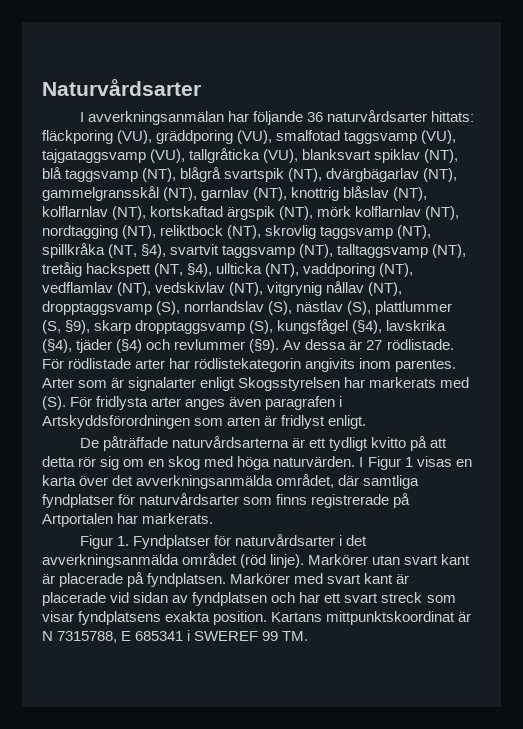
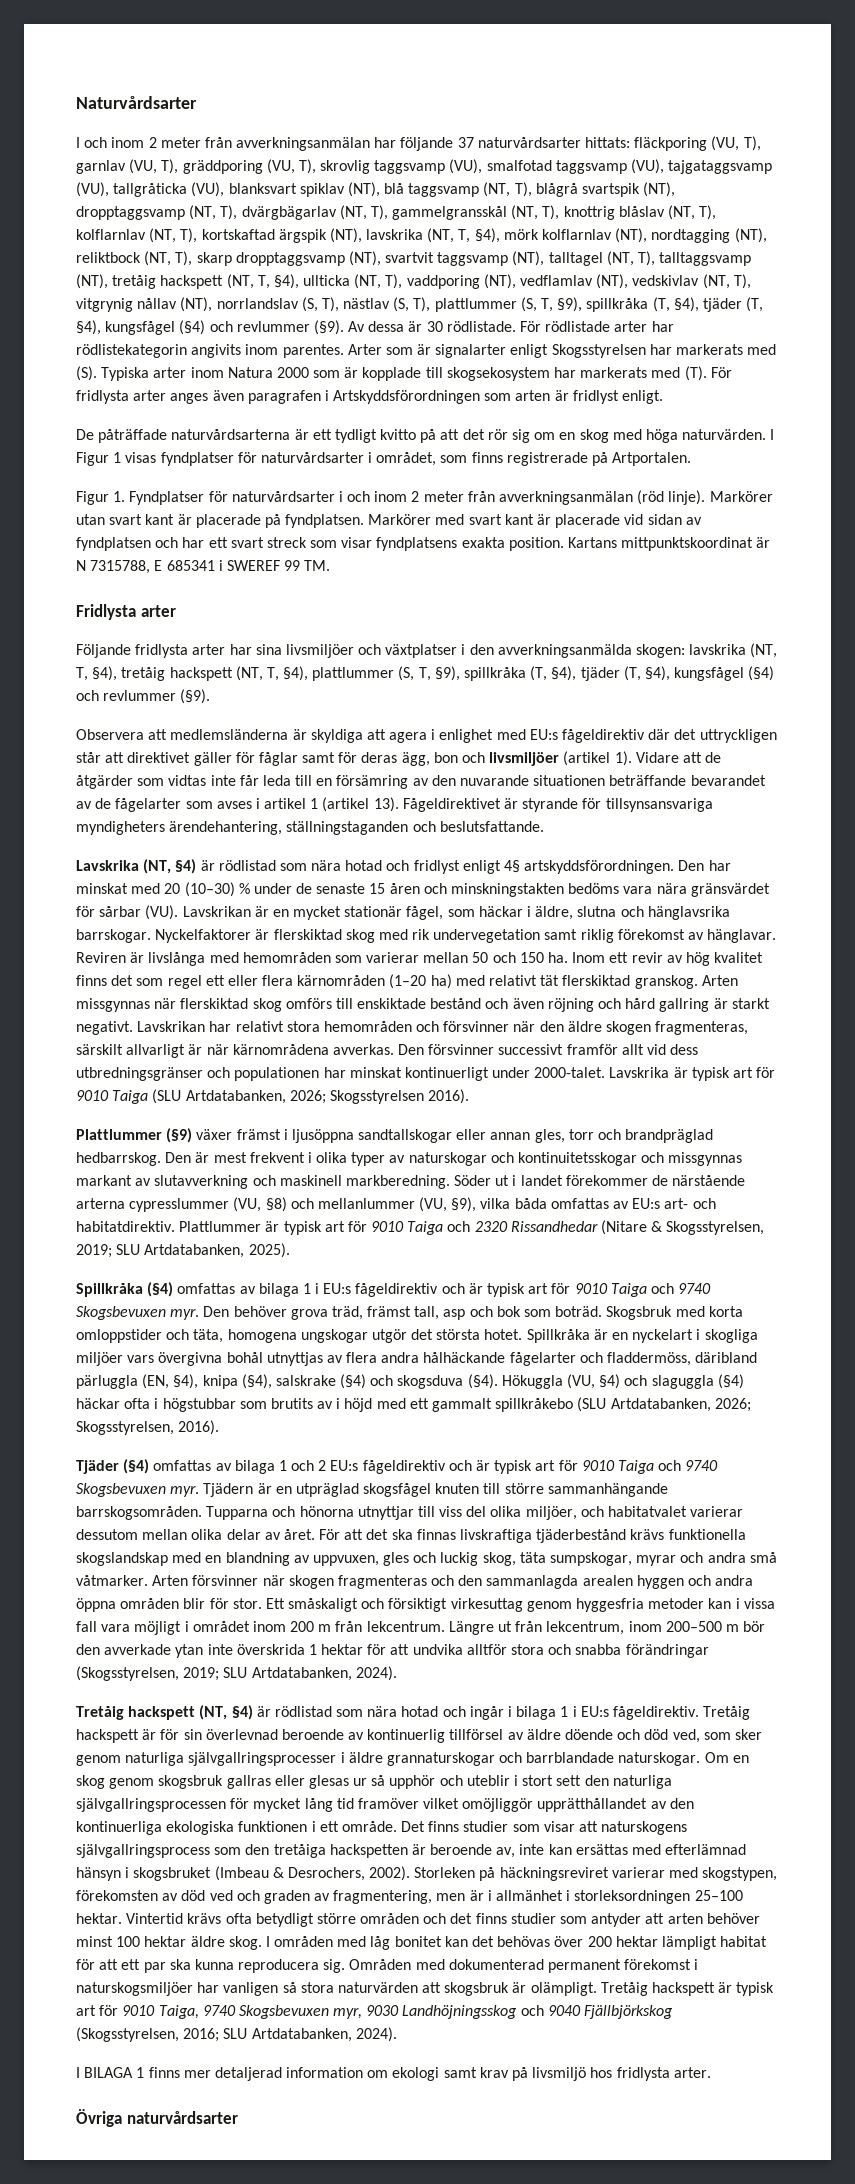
(84, 117) none -> [84,137,232,148] och inom 2 meter från
[307,112,324,122] 36 -> [457,137,474,148] 37
[117,130,234,144] (VU), gräddporing -> [711,136,761,151] [76,159,446,174] (VU, T), garnlav (VU, T), gräddporing (VU, T), skrovlig taggsvamp
[142,168,177,182] (NT), -> [483,182,532,197] (NT, T),
[326,168,458,182] [42,186,428,201] [42,206,314,220] dvärgbägarlav (NT), gammelgransskål (NT), garnlav (NT), knottrig blåslav (NT), kolflarnlav (NT), kortskaftad ärgspik (NT), -> [76,205,717,220] [76,228,500,243] dropptaggsvamp (NT, T), dvärgbägarlav (NT, T), gammelgransskål (NT, T), knottrig blåslav (NT, T), kolflarnlav (NT, T), kortskaftad ärgspik (NT), lavskrika (NT, T, §4),
[227,225,432,239] [42,243,334,258] (NT), skrovlig taggsvamp (NT), spillkråka (NT, §4), svartvit taggsvamp (NT), -> [144,251,656,266] (NT, T), skarp dropptaggsvamp (NT), svartvit taggsvamp (NT), talltagel (NT, T),
(184, 270) none -> [257,275,270,289] T,
[265,263,300,277] (NT), -> [354,274,403,289] (NT, T),
[229,282,264,296] (NT), -> [702,274,751,289] (NT, T),
[42,301,453,315] [42,319,447,334] [42,339,113,353] dropptaggsvamp (S), norrlandslav (S), nästlav (S), plattlummer (S, §9), skarp dropptaggsvamp (S), kungsfågel (§4), lavskrika (§4), tjäder -> [216,297,764,312] [76,320,176,335] norrlandslav (S, T), nästlav (S, T), plattlummer (S, T, §9), spillkråka (T, §4), tjäder (T, §4), kungsfågel
[366,340,383,350] 27 -> [426,321,443,332] 30
(66, 403) none -> [101,366,707,381] Typiska arter inom Natura 2000 som är kopplade till skogsekosystem har markerats med (T).
[42,456,75,467] detta -> [462,429,485,440] det
[455,459,472,467] [42,474,420,489] en karta över det avverkningsanmälda området, där samtliga -> (157, 457) none
(240, 499) none -> [368,452,437,466] i området,
[42,513,214,527] Artportalen har markerats. -> [612,452,692,466] Artportalen.
[346,535,368,546] [42,553,238,568] det avverkningsanmälda området -> [347,491,634,505] och inom 2 meter från avverkningsanmälan
(309, 636) none -> [76,604,176,620] [76,643,778,658] [76,666,775,681] [76,689,211,704] [76,729,777,743] [76,751,722,766] [76,775,766,789] [76,797,713,812] [76,821,544,835] [76,859,731,874] [76,882,770,897] [76,905,730,920] [76,929,777,943] [76,952,764,966] [76,974,738,989] [76,998,770,1012] [76,1021,749,1035] [76,1044,699,1058] [76,1067,776,1081] [76,1089,470,1104] [76,1128,714,1143] [76,1152,743,1166] [76,1175,746,1189] [76,1197,716,1212] [76,1220,765,1235] [76,1243,290,1258] [76,1282,712,1297] [76,1306,743,1320] [76,1329,758,1343] [76,1352,758,1366] [76,1374,744,1389] [76,1397,751,1412] [76,1420,220,1435] [76,1459,719,1474] [76,1483,668,1497] [76,1506,744,1520] [76,1529,746,1543] [76,1552,777,1566] [76,1575,754,1589] [76,1598,775,1612] [76,1621,766,1635] [76,1644,709,1658] [76,1666,397,1681] [76,1705,751,1720] [76,1729,762,1743] [76,1752,749,1766] [76,1775,672,1789] [76,1798,694,1812] [76,1821,688,1835] [76,1844,747,1858] [76,1866,778,1881] [76,1890,743,1904] [76,1913,760,1927] [76,1936,768,1950] [76,1959,699,1973] [76,1982,775,1996] [76,2005,674,2019] [76,2027,397,2042] [76,2067,711,2081] [76,2109,238,2127] // Fridlysta arter // Följande fridlysta arter har sina livsmiljöer och växtplatser i den avverkningsanmälda skogen: lavskrika (NT, T, §4), tretåig hackspett (NT, T, §4), plattlummer (S, T, §9), spillkråka (T, §4), tjäder (T, §4), kungsfågel (§4) och revlummer (§9). // Observera att medlemsländerna är skyldiga att agera i enlighet med EU:s fågeldirektiv där det uttryckligen står att direktivet gäller för fåglar samt för deras ägg, bon och livsmiljöer (artikel 1). Vidare att de åtgärder som vidtas inte får leda till en försämring av den nuvarande situationen beträffande bevarandet av de fågelarter som avses i artikel 1 (artikel 13). Fågeldirektivet är styrande för tillsynsansvariga myndigheters ärendehantering, ställningstaganden och beslutsfattande. // Lavskrika (NT, §4) är rödlistad som nära hotad och fridlyst enligt 4§ artskyddsförordningen. Den har minskat med 20 (10–30) % under de senaste 15 åren och minskningstakten bedöms vara nära gränsvärdet för sårbar (VU). Lavskrikan är en mycket stationär fågel, som häckar i äldre, slutna och hänglavsrika barrskogar. Nyckelfaktorer är flerskiktad skog med rik undervegetation samt riklig förekomst av hänglavar. Reviren är livslånga med hemområden som varierar mellan 50 och 150 ha. Inom ett revir av hög kvalitet finns det som regel ett eller flera kärnområden (1–20 ha) med relativt tät flerskiktad granskog. Arten missgynnas när flerskiktad skog omförs till enskiktade bestånd och även röjning och hård gallring är starkt negativt. Lavskrikan har relativt stora hemområden och försvinner när den äldre skogen fragmenteras, särskilt allvarligt är när kärnområdena avverkas. Den försvinner successivt framför allt vid dess utbredningsgränser och populationen har minskat kontinuerligt under 2000-talet. Lavskrika är typisk art för 9010 Taiga (SLU Artdatabanken, 2026; Skogsstyrelsen 2016). // Plattlummer (§9) växer främst i ljusöppna sandtallskogar eller annan gles, torr och brandpräglad hedbarrskog. Den är mest frekvent i olika typer av naturskogar och kontinuitetsskogar och missgynnas markant av slutavverkning och maskinell markberedning. Söder ut i landet förekommer de närstående arterna cypresslummer (VU, §8) och mellanlummer (VU, §9), vilka båda omfattas av EU:s art- och habitatdirektiv. Plattlummer är typisk art för 9010 Taiga och 2320 Rissandhedar (Nitare & Skogsstyrelsen, 2019; SLU Artdatabanken, 2025). // Spillkråka (§4) omfattas av bilaga 1 i EU:s fågeldirektiv och är typisk art för 9010 Taiga och 9740 Skogsbevuxen myr. Den behöver grova träd, främst tall, asp och bok som boträd. Skogsbruk med korta omloppstider och täta, homogena ungskogar utgör det största hotet. Spillkråka är en nyckelart i skogliga miljöer vars övergivna bohål utnyttjas av flera andra hålhäckande fågelarter och fladdermöss, däribland pärluggla (EN, §4), knipa (§4), salskrake (§4) och skogsduva (§4). Hökuggla (VU, §4) och slaguggla (§4) häckar ofta i högstubbar som brutits av i höjd med ett gammalt spillkråkebo (SLU Artdatabanken, 2026; Skogsstyrelsen, 2016). // Tjäder (§4) omfattas av bilaga 1 och 2 EU:s fågeldirektiv och är typisk art för 9010 Taiga och 9740 Skogsbevuxen myr. Tjädern är en utpräglad skogsfågel knuten till större sammanhängande barrskogsområden. Tupparna och hönorna utnyttjar till viss del olika miljöer, och habitatvalet varierar dessutom mellan olika delar av året. För att det ska finnas livskraftiga tjäderbestånd krävs funktionella skogslandskap med en blandning av uppvuxen, gles och luckig skog, täta sumpskogar, myrar och andra små våtmarker. Arten försvinner när skogen fragmenteras och den sammanlagda arealen hyggen och andra öppna områden blir för stor. Ett småskaligt och försiktigt virkesuttag genom hyggesfria metoder kan i vissa fall vara möjligt i området inom 200 m från lekcentrum. Längre ut från lekcentrum, inom 200–500 m bör den avverkade ytan inte överskrida 1 hektar för att undvika alltför stora och snabba förändringar (Skogsstyrelsen, 2019; SLU Artdatabanken, 2024). // Tretåig hackspett (NT, §4) är rödlistad som nära hotad och ingår i bilaga 1 i EU:s fågeldirektiv. Tretåig hackspett är för sin överlevnad beroende av kontinuerlig tillförsel av äldre döende och död ved, som sker genom naturliga självgallringsprocesser i äldre grannaturskogar och barrblandade naturskogar. Om en skog genom skogsbruk gallras eller glesas ur så upphör och uteblir i stort sett den naturliga självgallringsprocessen för mycket lång tid framöver vilket omöjliggör upprätthållandet av den kontinuerliga ekologiska funktionen i ett område. Det finns studier som visar att naturskogens självgallringsprocess som den tretåiga hackspetten är beroende av, inte kan ersättas med efterlämnad hänsyn i skogsbruket (Imbeau & Desrochers, 2002). Storleken på häckningsreviret varierar med skogstypen, förekomsten av död ved och graden av fragmentering, men är i allmänhet i storleksordningen 25–100 hektar. Vintertid krävs ofta betydligt större områden och det finns studier som antyder att arten behöver minst 100 hektar äldre skog. I områden med låg bonitet kan det behövas över 200 hektar lämpligt habitat för att ett par ska kunna reproducera sig. Områden med dokumenterad permanent förekomst i naturskogsmiljöer har vanligen så stora naturvärden att skogsbruk är olämpligt. Tretåig hackspett är typisk art för 9010 Taiga, 9740 Skogsbevuxen myr, 9030 Landhöjningsskog och 9040 Fjällbjörkskog (Skogsstyrelsen, 2016; SLU Artdatabanken, 2024). // I BILAGA 1 finns mer detaljerad information om ekologi samt krav på livsmiljö hos fridlysta arter. // Övriga naturvårdsarter

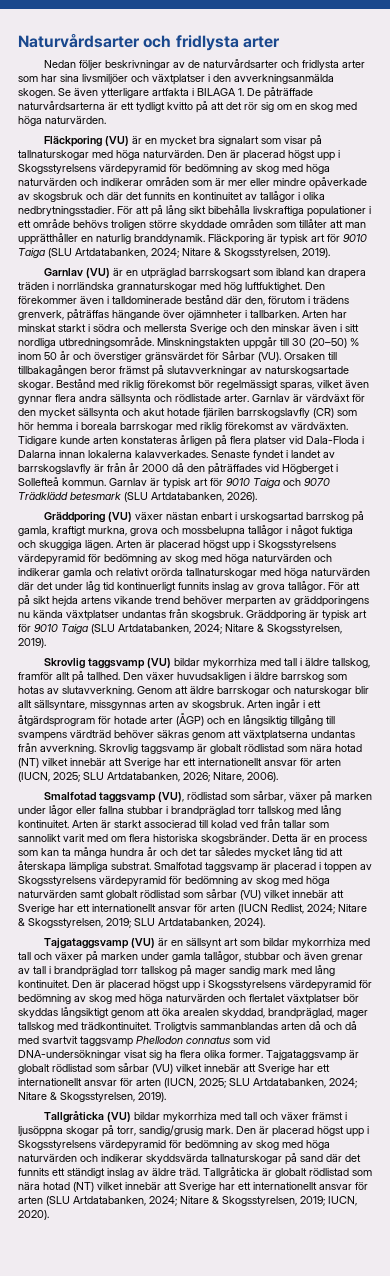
[76,136,761,151] [76,159,773,174] [76,182,676,197] [76,205,717,220] [76,228,767,243] [76,251,752,266] [76,274,751,289] [76,297,764,312] [76,320,674,335] [76,344,777,358] [76,366,732,381] [76,390,664,404] // I och inom 2 meter från avverkningsanmälan har följande 37 naturvårdsarter hittats: fläckporing (VU, T), garnlav (VU, T), gräddporing (VU, T), skrovlig taggsvamp (VU), smalfotad taggsvamp (VU), tajgataggsvamp (VU), tallgråticka (VU), blanksvart spiklav (NT), blå taggsvamp (NT, T), blågrå svartspik (NT), dropptaggsvamp (NT, T), dvärgbägarlav (NT, T), gammelgransskål (NT, T), knottrig blåslav (NT, T), kolflarnlav (NT, T), kortskaftad ärgspik (NT), lavskrika (NT, T, §4), mörk kolflarnlav (NT), nordtagging (NT), reliktbock (NT, T), skarp dropptaggsvamp (NT), svartvit taggsvamp (NT), talltagel (NT, T), talltaggsvamp (NT), tretåig hackspett (NT, T, §4), ullticka (NT, T), vaddporing (NT), vedflamlav (NT), vedskivlav (NT, T), vitgrynig nållav (NT), norrlandslav (S, T), nästlav (S, T), plattlummer (S, T, §9), spillkråka (T, §4), tjäder (T, §4), kungsfågel (§4) och revlummer (§9). Av dessa är 30 rödlistade. För rödlistade arter har rödlistekategorin angivits inom parentes. Arter som är signalarter enligt Skogsstyrelsen har markerats med (S). Typiska arter inom Natura 2000 som är kopplade till skogsekosystem har markerats med (T). För fridlysta arter anges även paragrafen i Artskyddsförordningen som arten är fridlyst enligt. // -> [143,35,280,51] [43,59,365,70] [18,74,334,85] [18,88,244,98] och fridlysta arter // Nedan följer beskrivningar av de naturvårdsarter och fridlysta arter som har sina livsmiljöer och växtplatser i den avverkningsanmälda skogen. Se även ytterligare artfakta i BILAGA 1.
[770,429,775,440] [76,452,692,466] [76,490,773,505] [76,514,702,528] [76,537,771,551] [76,560,331,574] [76,604,176,620] [76,643,778,658] [76,666,775,681] [76,689,211,704] [76,729,777,743] [76,751,722,766] [76,775,766,789] [76,797,713,812] [76,821,544,835] [76,859,731,874] [76,882,770,897] [76,905,730,920] [76,929,777,943] [76,952,764,966] [76,974,738,989] [76,998,770,1012] [76,1021,749,1035] [76,1044,699,1058] [76,1067,776,1081] [76,1089,470,1104] [76,1128,714,1143] [76,1152,743,1166] [76,1175,746,1189] [76,1197,716,1212] [76,1220,765,1235] [76,1243,290,1258] [76,1282,712,1297] [76,1306,743,1320] [76,1329,758,1343] [76,1352,758,1366] [76,1374,744,1389] [76,1397,751,1412] [76,1420,220,1435] [76,1459,719,1474] [76,1483,668,1497] [76,1506,744,1520] [76,1529,746,1543] [76,1552,777,1566] [76,1575,754,1589] [76,1598,775,1612] [76,1621,766,1635] [76,1644,709,1658] [76,1666,397,1681] [76,1705,751,1720] [76,1729,762,1743] [76,1752,749,1766] [76,1775,672,1789] [76,1798,694,1812] [76,1821,688,1835] [76,1844,747,1858] [76,1866,778,1881] [76,1890,743,1904] [76,1913,760,1927] [76,1936,768,1950] [76,1959,699,1973] [76,1982,775,1996] [76,2005,674,2019] [76,2027,397,2042] [76,2067,711,2081] [76,2109,238,2127] I Figur 1 visas fyndplatser för naturvårdsarter i området, som finns registrerade på Artportalen. // Figur 1. Fyndplatser för naturvårdsarter i och inom 2 meter från avverkningsanmälan (röd linje). Markörer utan svart kant är placerade på fyndplatsen. Markörer med svart kant är placerade vid sidan av fyndplatsen och har ett svart streck som visar fyndplatsens exakta position. Kartans mittpunktskoordinat är N 7315788, E 685341 i SWEREF 99 TM. // Fridlysta arter // Följande fridlysta arter har sina livsmiljöer och växtplatser i den avverkningsanmälda skogen: lavskrika (NT, T, §4), tretåig hackspett (NT, T, §4), plattlummer (S, T, §9), spillkråka (T, §4), tjäder (T, §4), kungsfågel (§4) och revlummer (§9). // Observera att medlemsländerna är skyldiga att agera i enlighet med EU:s fågeldirektiv där det uttryckligen står att direktivet gäller för fåglar samt för deras ägg, bon och livsmiljöer (artikel 1). Vidare att de åtgärder som vidtas inte får leda till en försämring av den nuvarande situationen beträffande bevarandet av de fågelarter som avses i artikel 1 (artikel 13). Fågeldirektivet är styrande för tillsynsansvariga myndigheters ärendehantering, ställningstaganden och beslutsfattande. // Lavskrika (NT, §4) är rödlistad som nära hotad och fridlyst enligt 4§ artskyddsförordningen. Den har minskat med 20 (10–30) % under de senaste 15 åren och minskningstakten bedöms vara nära gränsvärdet för sårbar (VU). Lavskrikan är en mycket stationär fågel, som häckar i äldre, slutna och hänglavsrika barrskogar. Nyckelfaktorer är flerskiktad skog med rik undervegetation samt riklig förekomst av hänglavar. Reviren är livslånga med hemområden som varierar mellan 50 och 150 ha. Inom ett revir av hög kvalitet finns det som regel ett eller flera kärnområden (1–20 ha) med relativt tät flerskiktad granskog. Arten missgynnas när flerskiktad skog omförs till enskiktade bestånd och även röjning och hård gallring är starkt negativt. Lavskrikan har relativt stora hemområden och försvinner när den äldre skogen fragmenteras, särskilt allvarligt är när kärnområdena avverkas. Den försvinner successivt framför allt vid dess utbredningsgränser och populationen har minskat kontinuerligt under 2000-talet. Lavskrika är typisk art för 9010 Taiga (SLU Artdatabanken, 2026; Skogsstyrelsen 2016). // Plattlummer (§9) växer främst i ljusöppna sandtallskogar eller annan gles, torr och brandpräglad hedbarrskog. Den är mest frekvent i olika typer av naturskogar och kontinuitetsskogar och missgynnas markant av slutavverkning och maskinell markberedning. Söder ut i landet förekommer de närstående arterna cypresslummer (VU, §8) och mellanlummer (VU, §9), vilka båda omfattas av EU:s art- och habitatdirektiv. Plattlummer är typisk art för 9010 Taiga och 2320 Rissandhedar (Nitare & Skogsstyrelsen, 2019; SLU Artdatabanken, 2025). // Spillkråka (§4) omfattas av bilaga 1 i EU:s fågeldirektiv och är typisk art för 9010 Taiga och 9740 Skogsbevuxen myr. Den behöver grova träd, främst tall, asp och bok som boträd. Skogsbruk med korta omloppstider och täta, homogena ungskogar utgör det största hotet. Spillkråka är en nyckelart i skogliga miljöer vars övergivna bohål utnyttjas av flera andra hålhäckande fågelarter och fladdermöss, däribland pärluggla (EN, §4), knipa (§4), salskrake (§4) och skogsduva (§4). Hökuggla (VU, §4) och slaguggla (§4) häckar ofta i högstubbar som brutits av i höjd med ett gammalt spillkråkebo (SLU Artdatabanken, 2026; Skogsstyrelsen, 2016). // Tjäder (§4) omfattas av bilaga 1 och 2 EU:s fågeldirektiv och är typisk art för 9010 Taiga och 9740 Skogsbevuxen myr. Tjädern är en utpräglad skogsfågel knuten till större sammanhängande barrskogsområden. Tupparna och hönorna utnyttjar till viss del olika miljöer, och habitatvalet varierar dessutom mellan olika delar av året. För att det ska finnas livskraftiga tjäderbestånd krävs funktionella skogslandskap med en blandning av uppvuxen, gles och luckig skog, täta sumpskogar, myrar och andra små våtmarker. Arten försvinner när skogen fragmenteras och den sammanlagda arealen hyggen och andra öppna områden blir för stor. Ett småskaligt och försiktigt virkesuttag genom hyggesfria metoder kan i vissa fall vara möjligt i området inom 200 m från lekcentrum. Längre ut från lekcentrum, inom 200–500 m bör den avverkade ytan inte överskrida 1 hektar för att undvika alltför stora och snabba förändringar (Skogsstyrelsen, 2019; SLU Artdatabanken, 2024). // Tretåig hackspett (NT, §4) är rödlistad som nära hotad och ingår i bilaga 1 i EU:s fågeldirektiv. Tretåig hackspett är för sin överlevnad beroende av kontinuerlig tillförsel av äldre döende och död ved, som sker genom naturliga självgallringsprocesser i äldre grannaturskogar och barrblandade naturskogar. Om en skog genom skogsbruk gallras eller glesas ur så upphör och uteblir i stort sett den naturliga självgallringsprocessen för mycket lång tid framöver vilket omöjliggör upprätthållandet av den kontinuerliga ekologiska funktionen i ett område. Det finns studier som visar att naturskogens självgallringsprocess som den tretåiga hackspetten är beroende av, inte kan ersättas med efterlämnad hänsyn i skogsbruket (Imbeau & Desrochers, 2002). Storleken på häckningsreviret varierar med skogstypen, förekomsten av död ved och graden av fragmentering, men är i allmänhet i storleksordningen 25–100 hektar. Vintertid krävs ofta betydligt större områden och det finns studier som antyder att arten behöver minst 100 hektar äldre skog. I områden med låg bonitet kan det behövas över 200 hektar lämpligt habitat för att ett par ska kunna reproducera sig. Områden med dokumenterad permanent förekomst i naturskogsmiljöer har vanligen så stora naturvärden att skogsbruk är olämpligt. Tretåig hackspett är typisk art för 9010 Taiga, 9740 Skogsbevuxen myr, 9030 Landhöjningsskog och 9040 Fjällbjörkskog (Skogsstyrelsen, 2016; SLU Artdatabanken, 2024). // I BILAGA 1 finns mer detaljerad information om ekologi samt krav på livsmiljö hos fridlysta arter. // Övriga naturvårdsarter -> [43,135,322,147] [18,150,340,161] [18,164,330,175] [18,177,367,189] [18,191,325,202] [18,205,371,217] [18,219,366,230] [18,233,367,245] [18,248,330,258] [43,268,366,279] [18,282,325,292] [18,295,349,306] [18,309,347,321] [18,324,359,334] [18,337,359,349] [18,351,337,362] [18,365,349,377] [18,379,369,391] [18,394,365,404] [18,408,357,418] [18,422,348,432] [18,435,364,447] [18,450,335,460] [18,463,338,475] [18,477,330,489] [18,492,257,502] [43,511,364,523] [18,525,353,537] [18,540,336,551] [18,554,332,565] [18,568,370,578] [18,581,360,592] [18,595,369,607] [18,609,367,621] [18,624,342,634] [18,638,46,648] [43,658,370,669] [18,671,347,683] [18,686,369,696] [18,699,321,710] [18,713,335,727] [18,730,355,741] [18,743,362,755] [18,758,341,768] [18,772,278,782] [43,791,372,803] [18,805,341,817] [18,819,329,828] [18,834,367,845] [18,847,343,858] [18,861,372,873] [18,876,330,887] [18,889,344,900] [18,904,367,914] [18,918,265,928] [43,938,370,949] [18,951,363,963] [18,965,335,977] [18,980,372,991] [18,994,359,1005] [18,1007,368,1019] [18,1021,357,1032] [18,1036,270,1047] [18,1050,359,1061] [18,1063,330,1074] [18,1078,357,1088] [18,1092,166,1102] [43,1111,347,1123] [18,1125,369,1137] [18,1140,330,1151] [18,1153,361,1165] [18,1167,372,1178] [18,1182,368,1192] [18,1196,357,1206] [18,1210,49,1220] // Fläckporing (VU) är en mycket bra signalart som visar på tallnaturskogar med höga naturvärden. Den är placerad högst upp i Skogsstyrelsens värdepyramid för bedömning av skog med höga naturvärden och indikerar områden som är mer eller mindre opåverkade av skogsbruk och där det funnits en kontinuitet av tallågor i olika nedbrytningsstadier. För att på lång sikt bibehålla livskraftiga populationer i ett område behövs troligen större skyddade områden som tillåter att man upprätthåller en naturlig branddynamik. Fläckporing är typisk art för 9010 Taiga (SLU Artdatabanken, 2024; Nitare & Skogsstyrelsen, 2019). // Garnlav (VU) är en utpräglad barrskogsart som ibland kan drapera träden i norrländska grannaturskogar med hög luftfuktighet. Den förekommer även i talldominerade bestånd där den, förutom i trädens grenverk, påträffas hängande över ojämnheter i tallbarken. Arten har minskat starkt i södra och mellersta Sverige och den minskar även i sitt nordliga utbredningsområde. Minskningstakten uppgår till 30 (20–50) % inom 50 år och överstiger gränsvärdet för Sårbar (VU). Orsaken till tillbakagången beror främst på slutavverkningar av naturskogsartade skogar. Bestånd med riklig förekomst bör regelmässigt sparas, vilket även gynnar flera andra sällsynta och rödlistade arter. Garnlav är värdväxt för den mycket sällsynta och akut hotade fjärilen barrskogslavfly (CR) som hör hemma i boreala barrskogar med riklig förekomst av värdväxten. Tidigare kunde arten konstateras årligen på flera platser vid Dala-Floda i Dalarna innan lokalerna kalavverkades. Senaste fyndet i landet av barrskogslavfly är från år 2000 då den påträffades vid Högberget i Sollefteå kommun. Garnlav är typisk art för 9010 Taiga och 9070 Trädklädd betesmark (SLU Artdatabanken, 2026). // Gräddporing (VU) växer nästan enbart i urskogsartad barrskog på gamla, kraftigt murkna, grova och mossbelupna tallågor i något fuktiga och skuggiga lägen. Arten är placerad högst upp i Skogsstyrelsens värdepyramid för bedömning av skog med höga naturvärden och indikerar gamla och relativt orörda tallnaturskogar med höga naturvärden där det under låg tid kontinuerligt funnits inslag av grova tallågor. För att på sikt hejda artens vikande trend behöver merparten av gräddporingens nu kända växtplatser undantas från skogsbruk. Gräddporing är typisk art för 9010 Taiga (SLU Artdatabanken, 2024; Nitare & Skogsstyrelsen, 2019). // Skrovlig taggsvamp (VU) bildar mykorrhiza med tall i äldre tallskog, framför allt på tallhed. Den växer huvudsakligen i äldre barrskog som hotas av slutavverkning. Genom att äldre barrskogar och naturskogar blir allt sällsyntare, missgynnas arten av skogsbruk. Arten ingår i ett åtgärdsprogram för hotade arter (ÅGP) och en långsiktig tillgång till svampens värdträd behöver säkras genom att växtplatserna undantas från avverkning. Skrovlig taggsvamp är globalt rödlistad som nära hotad (NT) vilket innebär att Sverige har ett internationellt ansvar för arten (IUCN, 2025; SLU Artdatabanken, 2026; Nitare, 2006). // Smalfotad taggsvamp (VU), rödlistad som sårbar, växer på marken under lågor eller fallna stubbar i brandpräglad torr tallskog med lång kontinuitet. Arten är starkt associerad till kolad ved från tallar som sannolikt varit med om flera historiska skogsbränder. Detta är en process som kan ta många hundra år och det tar således mycket lång tid att återskapa lämpliga substrat. Smalfotad taggsvamp är placerad i toppen av Skogsstyrelsens värdepyramid för bedömning av skog med höga naturvärden samt globalt rödlistad som sårbar (VU) vilket innebär att Sverige har ett internationellt ansvar för arten (IUCN Redlist, 2024; Nitare & Skogsstyrelsen, 2019; SLU Artdatabanken, 2024). // Tajgataggsvamp (VU) är en sällsynt art som bildar mykorrhiza med tall och växer på marken under gamla tallågor, stubbar och även grenar av tall i brandpräglad torr tallskog på mager sandig mark med lång kontinuitet. Den är placerad högst upp i Skogsstyrelsens värdepyramid för bedömning av skog med höga naturvärden och flertalet växtplatser bör skyddas långsiktigt genom att öka arealen skyddad, brandpräglad, mager tallskog med trädkontinuitet. Troligtvis sammanblandas arten då och då med svartvit taggsvamp Phellodon connatus som vid DNA-undersökningar visat sig ha flera olika former. Tajgataggsvamp är globalt rödlistad som sårbar (VU) vilket innebär att Sverige har ett internationellt ansvar för arten (IUCN, 2025; SLU Artdatabanken, 2024; Nitare & Skogsstyrelsen, 2019). // Tallgråticka (VU) bildar mykorrhiza med tall och växer främst i ljusöppna skogar på torr, sandig/grusig mark. Den är placerad högst upp i Skogsstyrelsens värdepyramid för bedömning av skog med höga naturvärden och indikerar skyddsvärda tallnaturskogar på sand där det funnits ett ständigt inslag av äldre träd. Tallgråticka är globalt rödlistad som nära hotad (NT) vilket innebär att Sverige har ett internationellt ansvar för arten (SLU Artdatabanken, 2024; Nitare & Skogsstyrelsen, 2019; IUCN, 2020).

